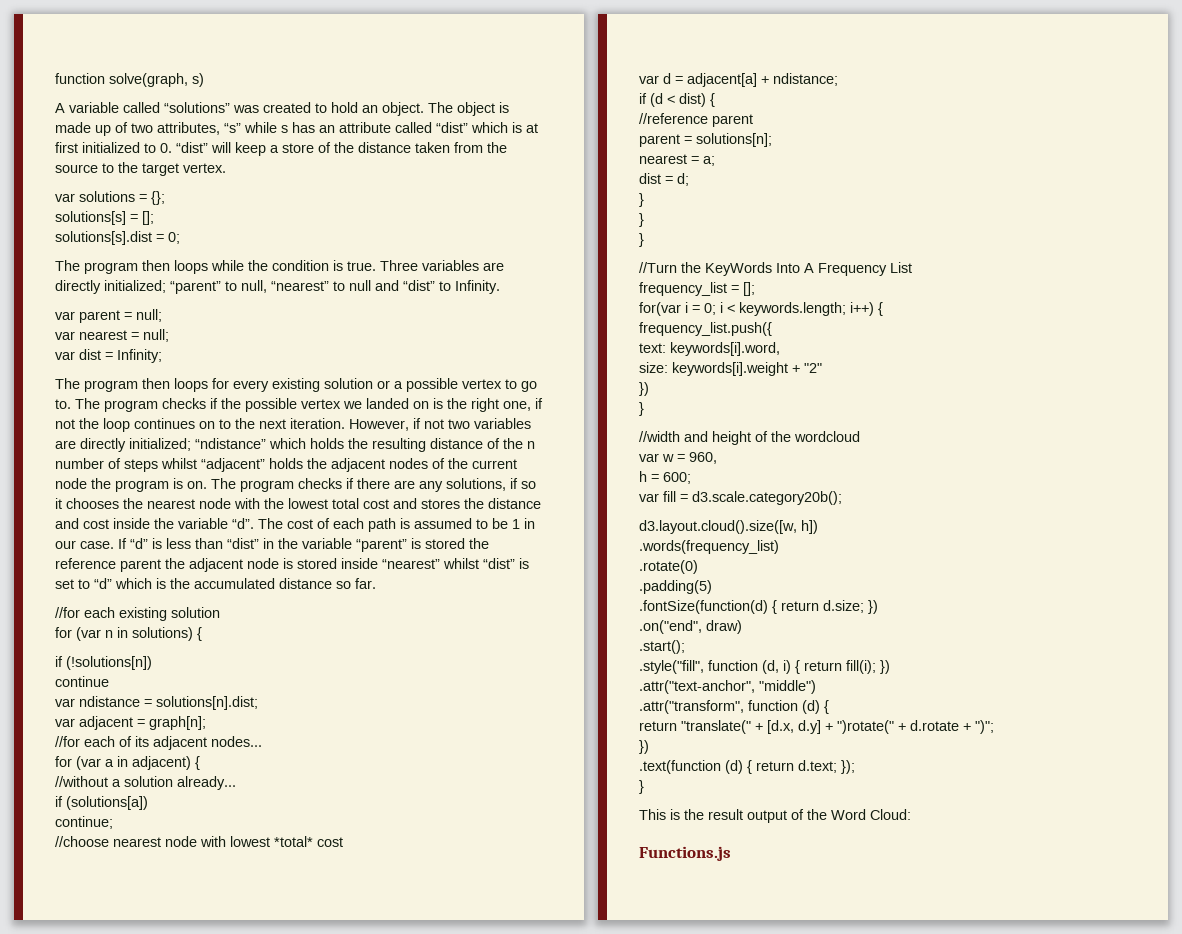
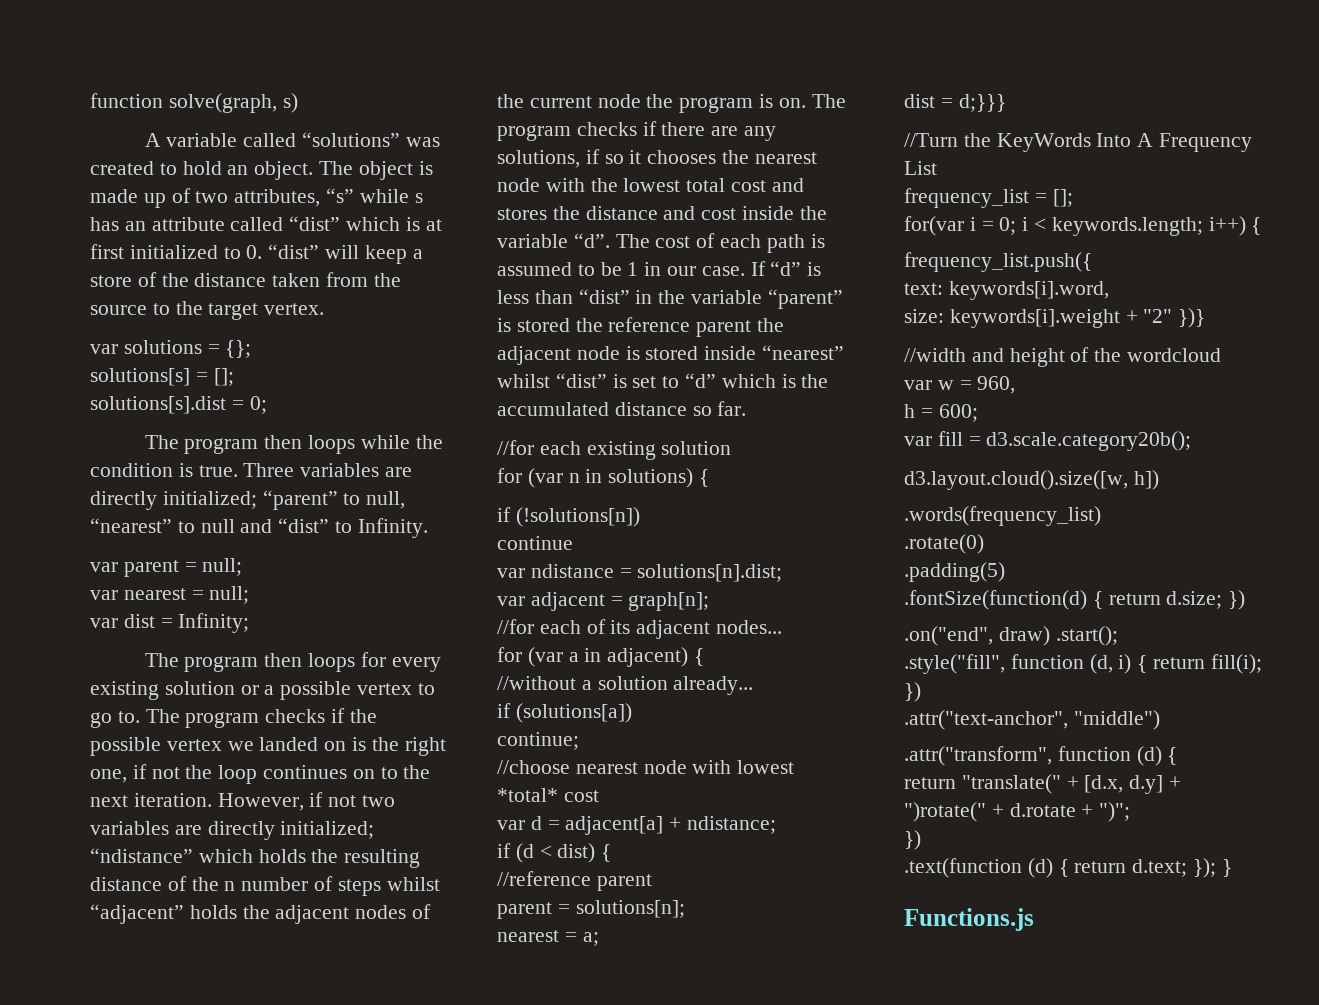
[677,173,689,186] [639,193,644,207] [639,213,644,227] [639,233,644,247] d; // } // } // } -> [958,94,1006,112] d;}}}
[639,382,649,396] [639,402,644,416] // }) // } -> [1178,308,1206,328] })}
(742, 627) // -> (1050, 636) none
[639,780,644,794] [639,809,911,823] // } // This is the result output of the Word Cloud: -> [1221,859,1232,877] }

